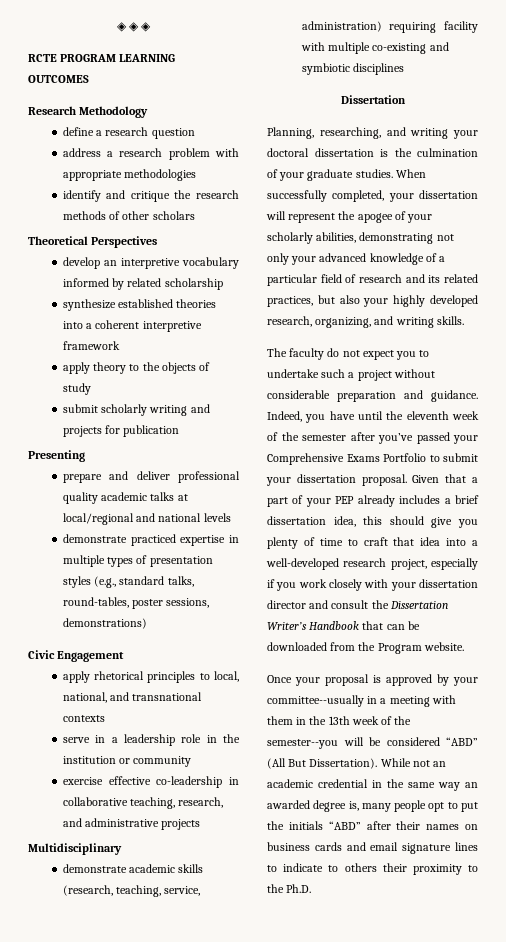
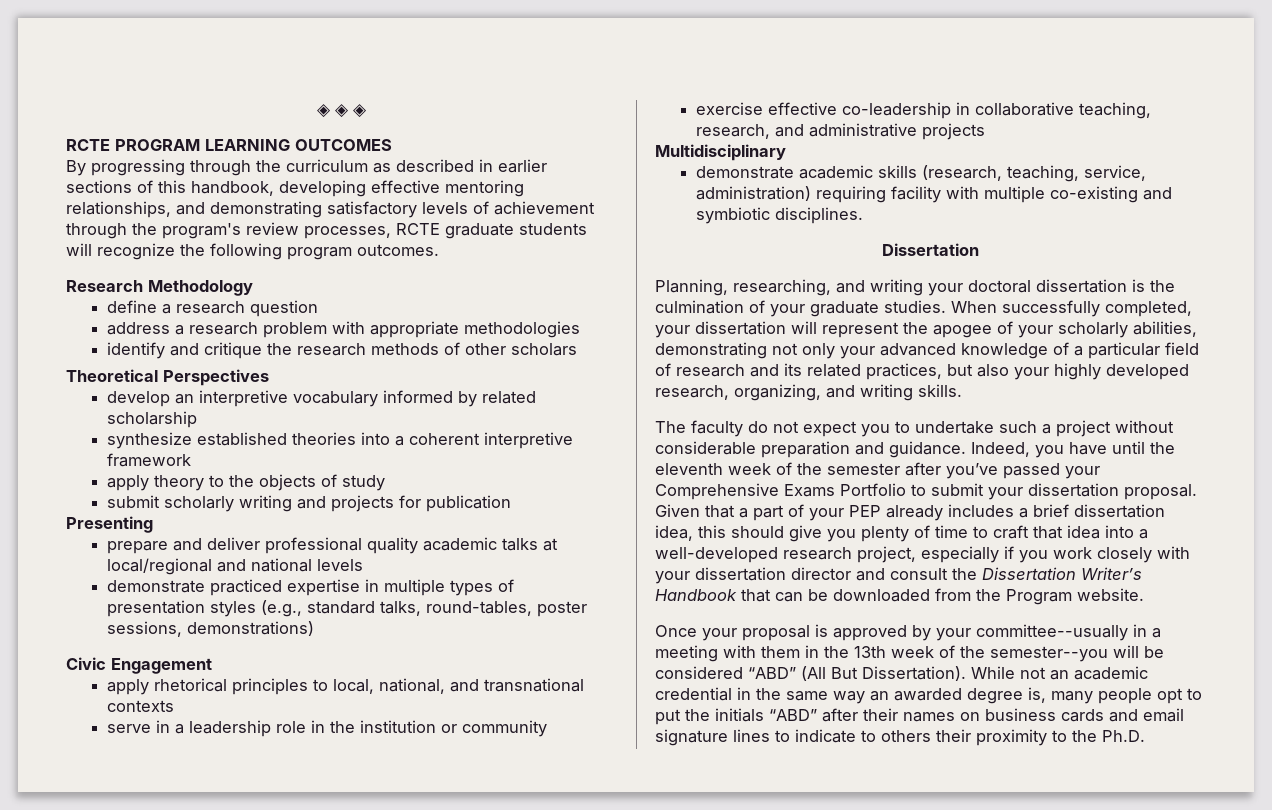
(89, 79) none -> [66,159,547,176] [66,180,524,197] [66,201,595,218] [66,222,587,239] [66,243,439,260] // By progressing through the curriculum as described in earlier sections of this handbook, developing effective mentoring relationships, and demonstrating satisfactory levels of achievement through the program's review processes, RCTE graduate students will recognize the following program outcomes.
[353,63,405,75] disciplines -> [775,207,864,224] disciplines.

